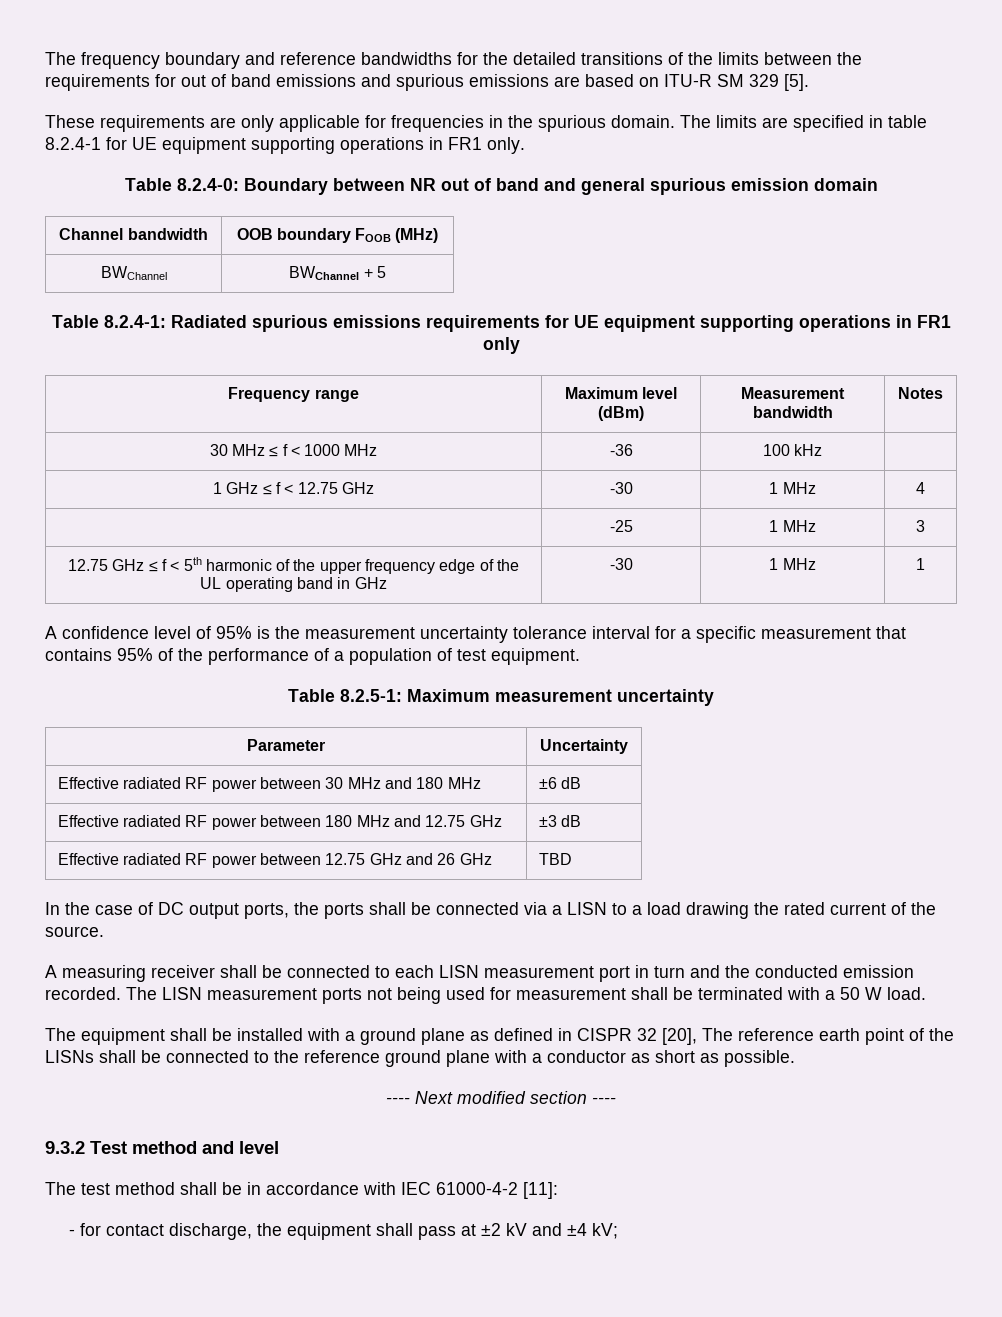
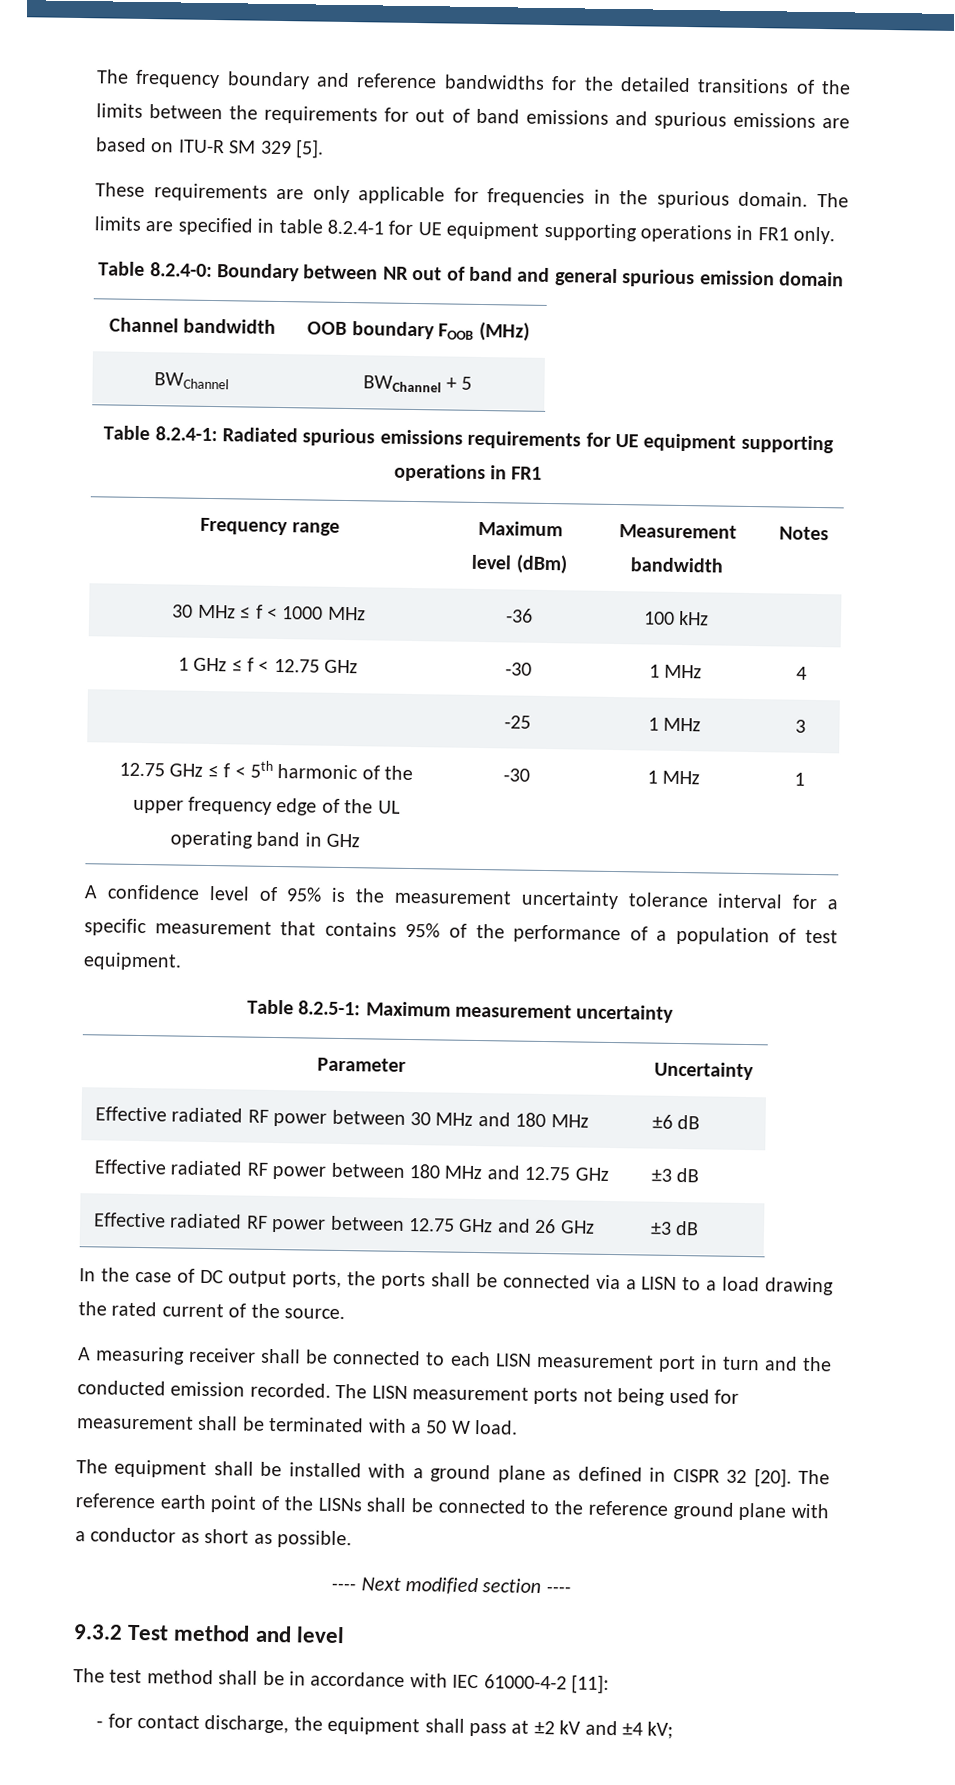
[482,337,520,354] only -> (543, 473) none
[538,853,572,865] TBD -> [650,1220,700,1236] ±3 dB
[662,1028,697,1045] [20], -> [753,1468,792,1488] [20].

